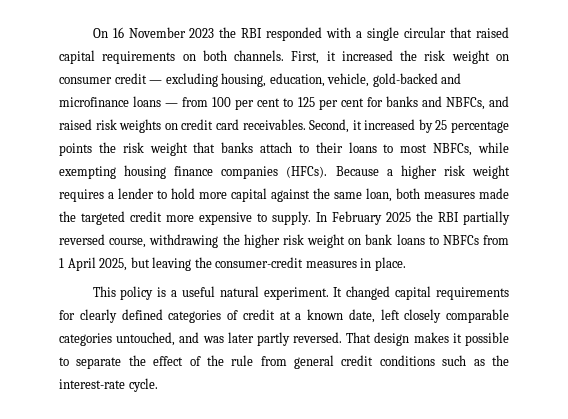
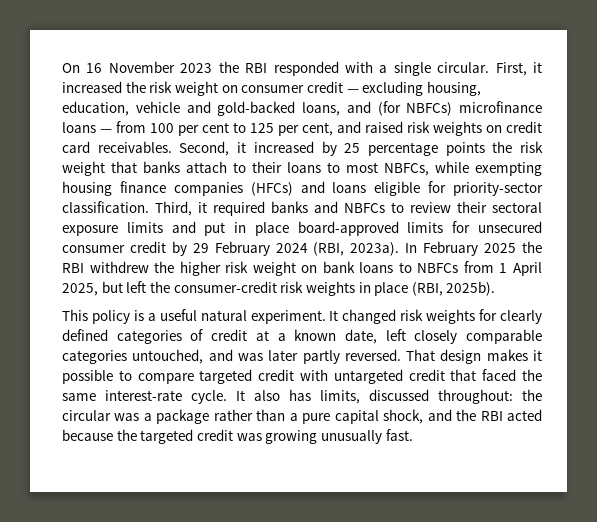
[404,27,509,38] [59,50,285,64] circular that raised capital requirements on both channels. -> [437,62,490,73] circular.
[327,73,462,87] vehicle, gold-backed and -> [135,101,453,116] vehicle and gold-backed loans, and (for NBFCs)
[340,96,485,110] cent for banks and NBFCs, -> [302,122,333,136] cent,
[286,165,510,179] [59,188,509,202] [59,211,311,225] (HFCs). Because a higher risk weight requires a lender to hold more capital against the same loan, both measures made the targeted credit more expensive to supply. -> [250,181,543,196] [62,201,542,216] [62,221,542,236] [62,241,400,256] (HFCs) and loans eligible for priority-sector classification. Third, it required banks and NBFCs to review their sectoral exposure limits and put in place board-approved limits for unsecured consumer credit by 29 February 2024 (RBI, 2023a).
[463,211,510,225] [59,234,219,248] partially reversed course, withdrawing -> [89,261,149,273] withdrew
[152,257,192,271] leaving -> [126,281,147,293] left
[305,257,406,271] measures in place. -> [280,281,496,296] risk weights in place (RBI, 2025b).
[395,286,510,300] capital requirements -> [400,309,476,324] risk weights
[76,355,509,369] [59,378,158,392] separate the effect of the rule from general credit conditions such as the interest-rate cycle. -> [137,369,543,384] [62,389,542,404] [62,409,542,424] [62,429,413,444] compare targeted credit with untargeted credit that faced the same interest-rate cycle. It also has limits, discussed throughout: the circular was a package rather than a pure capital shock, and the RBI acted because the targeted credit was growing unusually fast.

